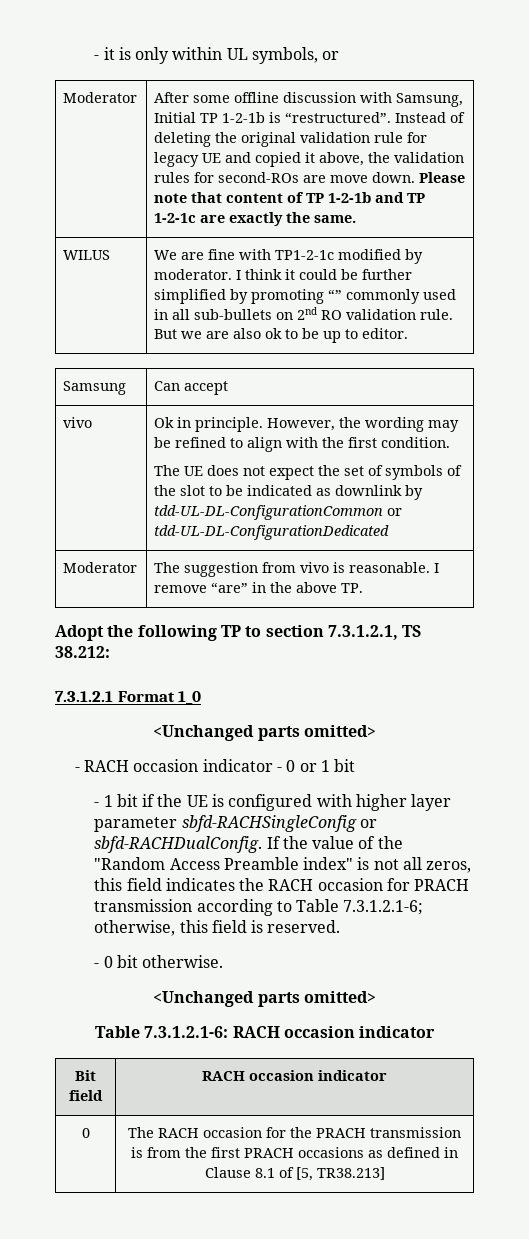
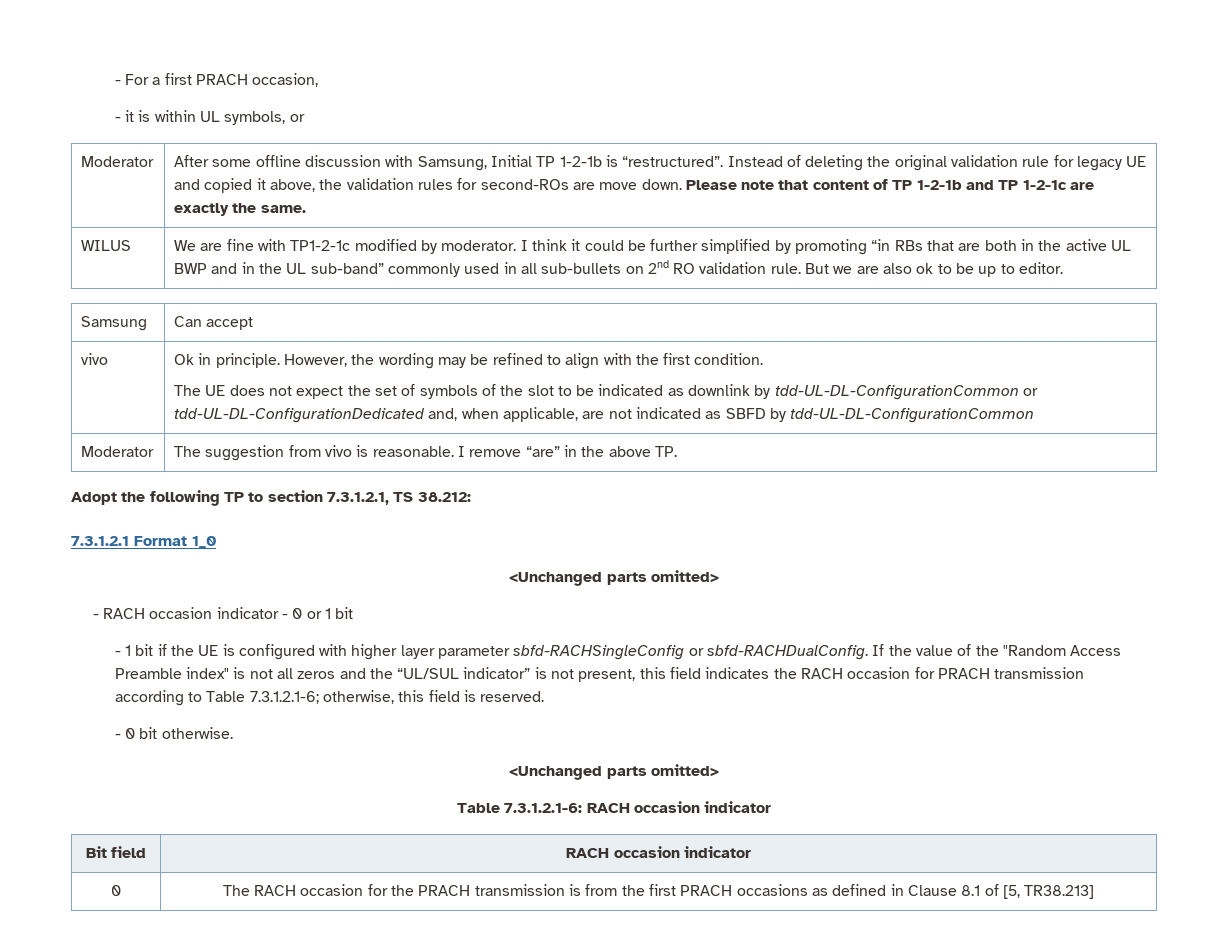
[94,55,100,60] - -> [114,73,319,87] [114,117,121,122] - For a first PRACH occasion, // -
[135,47,170,64] only -> (151, 116) none
[328,289,343,300] “” -> [871,239,1132,251] [174,262,384,274] “in RBs that are both in the active UL BWP and in the UL sub-band”
(390, 532) none -> [428,407,1035,423] and, when applicable, are not indicated as SBFD by tdd-UL-DL-ConfigurationCommon
[426,861,472,873] zeros, -> [297,667,636,682] zeros and the “UL/SUL indicator” is not present,

